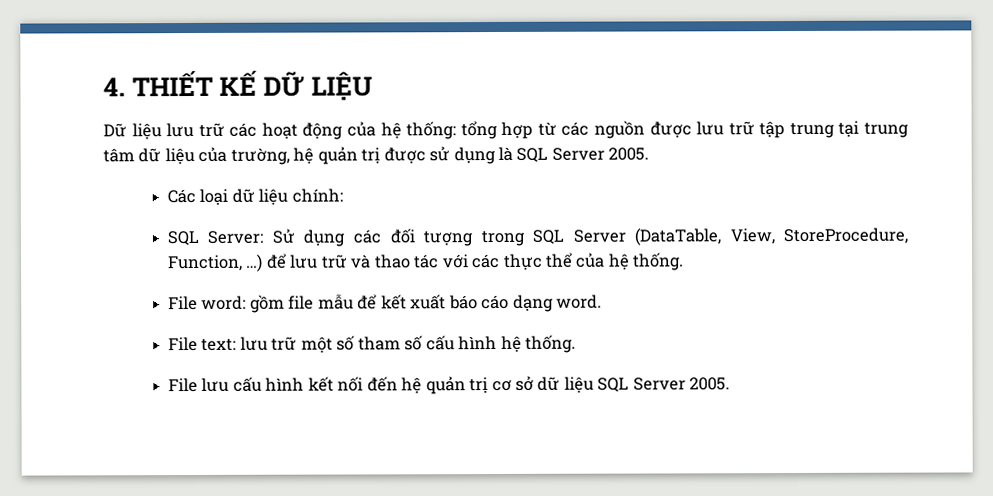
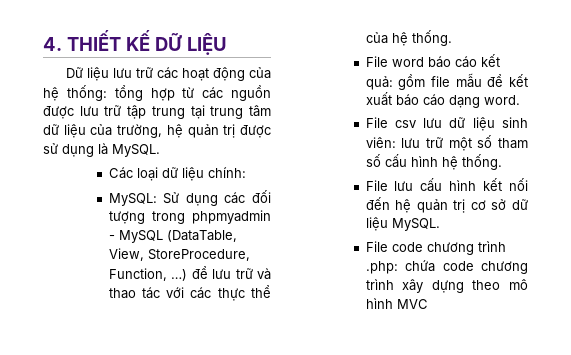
[516,147,650,162] SQL Server 2005. -> [112,144,160,157] MySQL.
[166,230,264,246] SQL Server: -> [108,193,157,206] MySQL:
[531,229,626,244] SQL Server -> [192,210,271,224] [108,230,163,243] phpmyadmin - MySQL
[201,295,247,310] word: -> [391,54,500,68] [365,76,393,90] word báo cáo kết quả:
[201,338,237,351] text: -> [394,117,528,131] [365,137,396,148] csv lưu dữ liệu sinh viên:
[597,377,731,392] SQL Server 2005. -> [391,218,440,231] [365,241,506,255] [365,260,528,274] [365,279,528,293] [365,298,428,309] MySQL. // File code chương trình .php: chứa code chương trình xây dựng theo mô hình MVC

